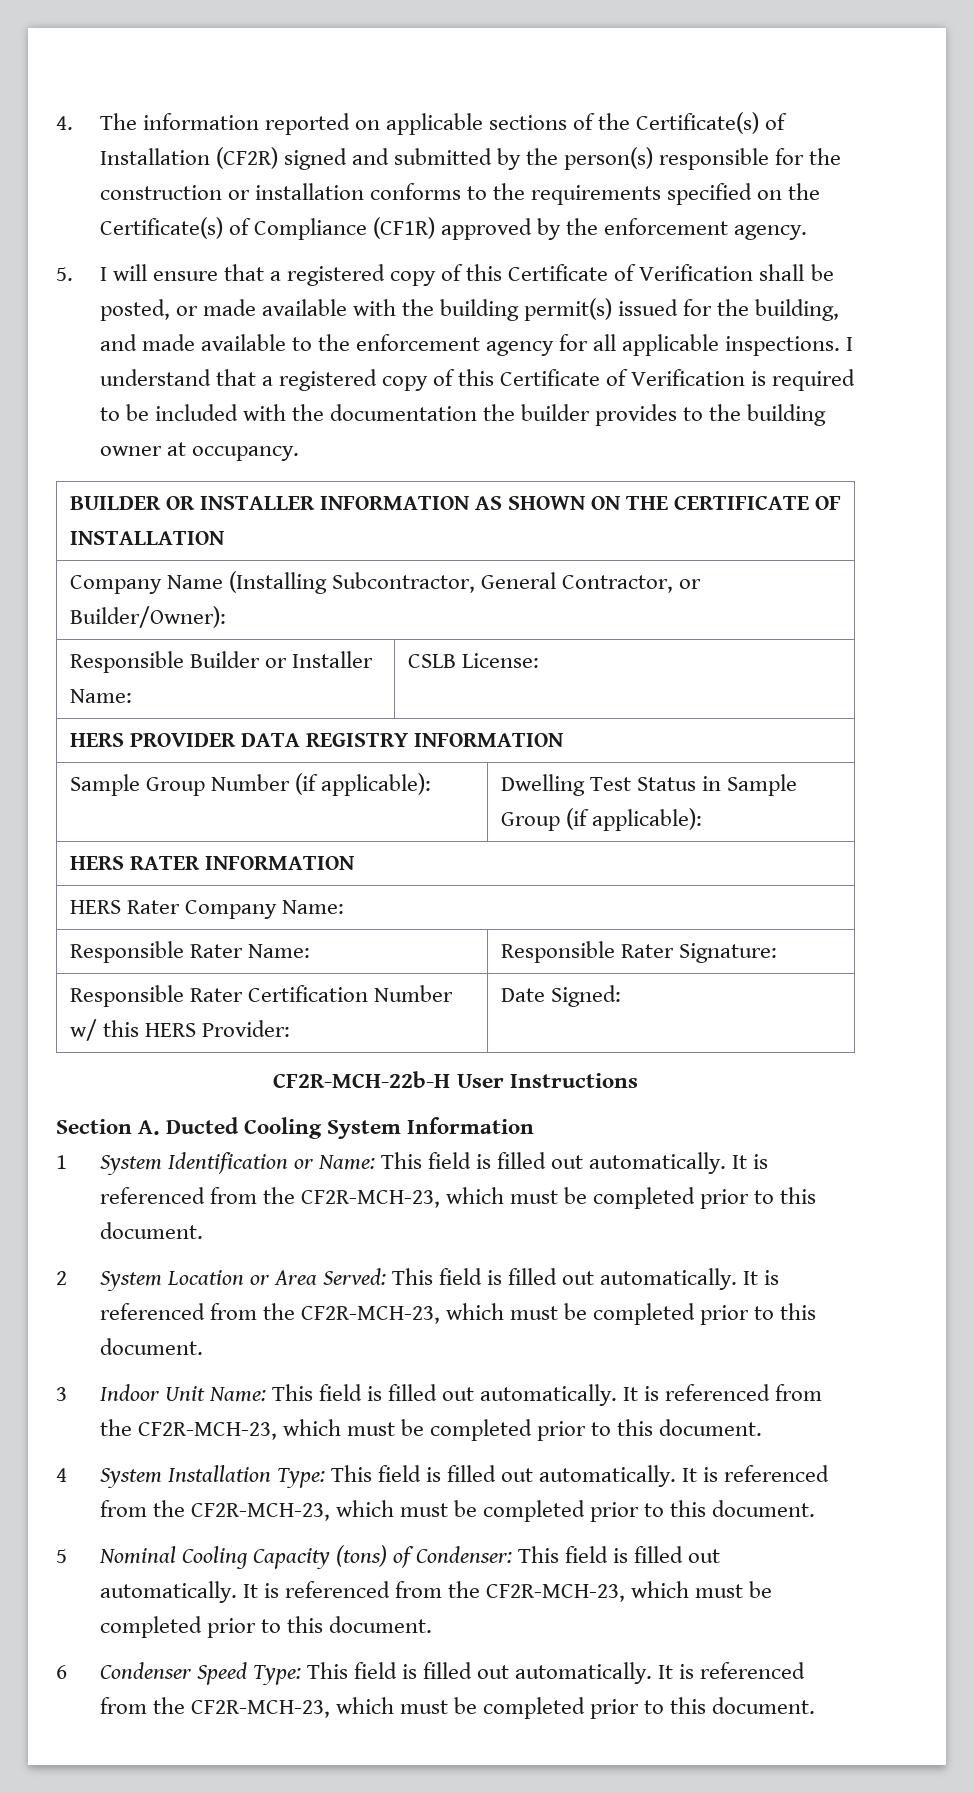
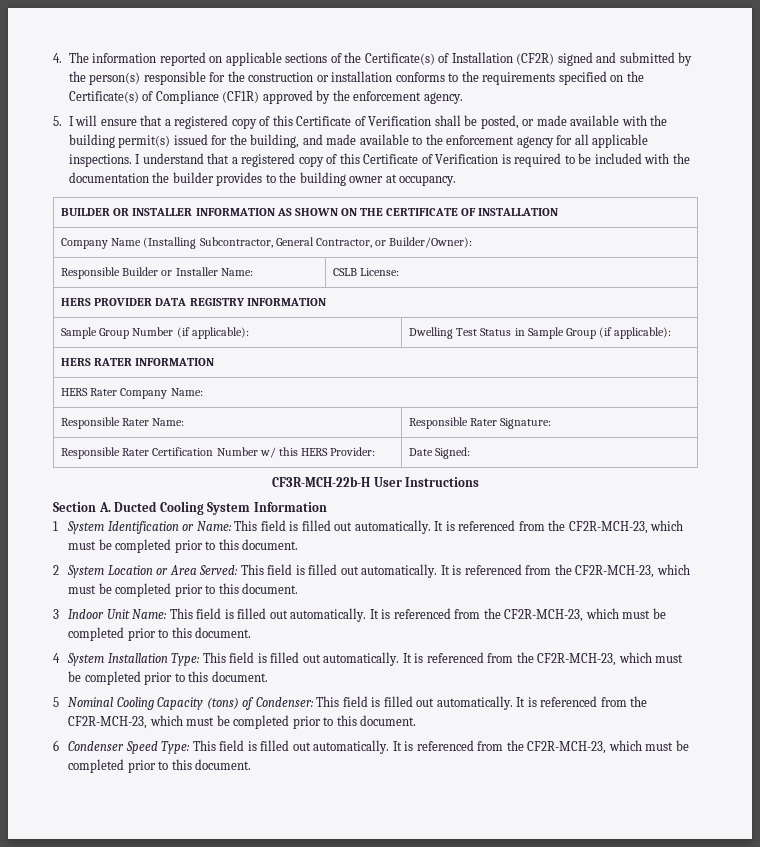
[273,1071,451,1088] CF2R-MCH-22b-H -> [271,476,370,487] CF3R-MCH-22b-H

